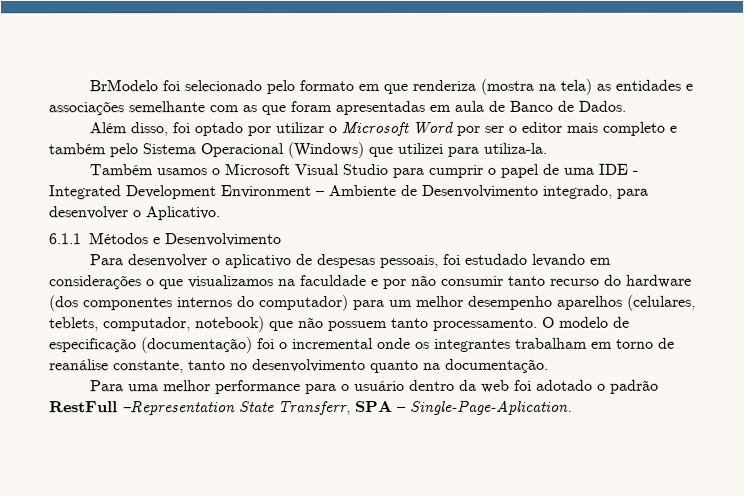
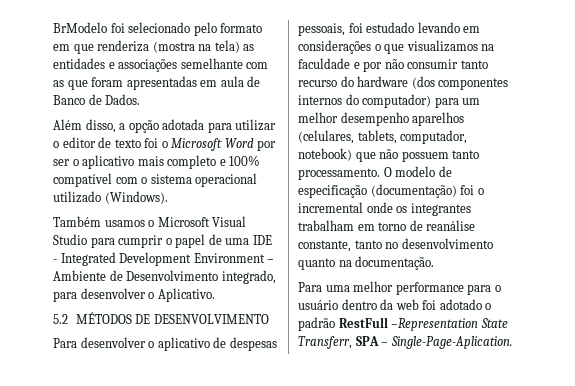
[171,122,324,137] foi optado por utilizar -> [119,119,277,133] [53,137,159,148] a opção adotada para utilizar o editor de texto foi
[520,121,562,133] editor -> [82,155,135,169] aplicativo
[48,142,547,159] também pelo Sistema Operacional (Windows) que utilizei para utiliza-la. -> [229,155,261,166] [53,173,258,187] [53,191,168,204] 100% compatível com o sistema operacional utilizado (Windows).
[48,232,281,247] 6.1.1 Métodos e Desenvolvimento -> [53,312,269,324] 5.2 MÉTODOS DE DESENVOLVIMENTO
[49,317,99,332] teblets, -> [357,130,397,144] tablets,

